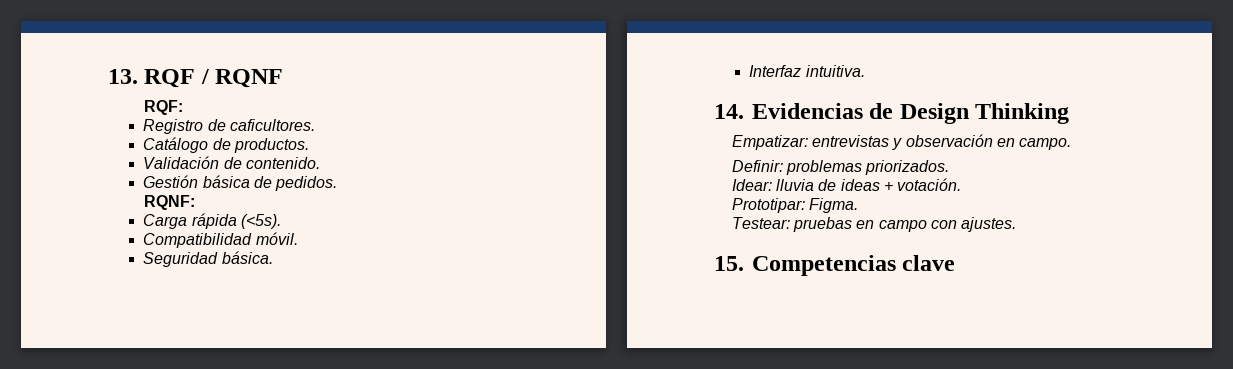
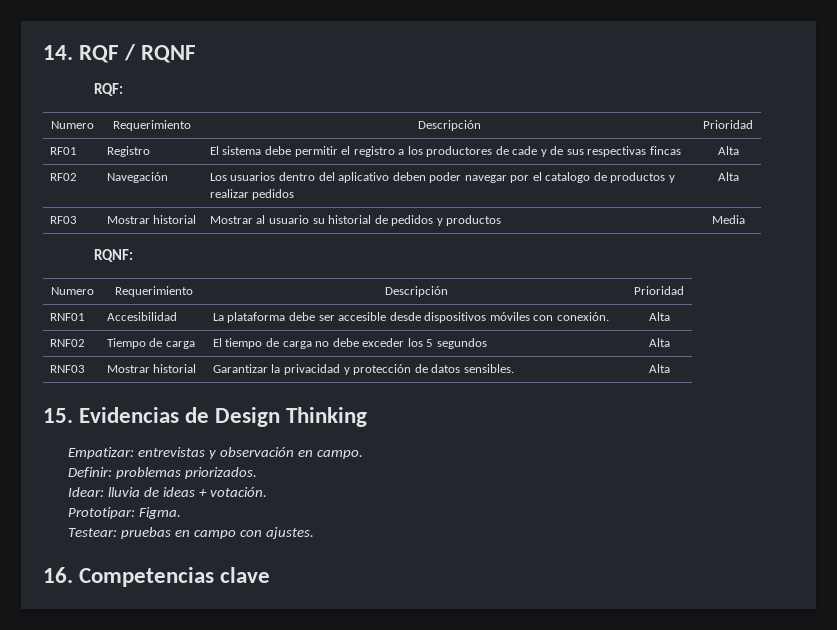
[108,69,138,84] 13. -> [43,45,73,60] 14.
[143,119,316,134] [143,137,310,153] [143,156,321,169] [143,175,338,191] [143,195,195,210] [143,213,282,229] [143,232,298,248] [143,251,273,267] [749,65,865,77] [714,104,744,119] // Registro de caficultores. // Catálogo de productos. // Validación de contenido. // Gestión básica de pedidos. // RQNF: // Carga rápida (<5s). // Compatibilidad móvil. // Seguridad básica. // Interfaz intuitiva. // 14. -> [50,121,94,129] [113,120,191,131] [418,120,481,131] [703,120,753,129] [49,147,77,155] [106,146,150,157] [209,146,681,157] [717,146,739,155] [49,173,77,181] [106,172,168,183] [209,172,675,183] [209,189,295,200] [717,172,739,181] [49,216,77,224] [106,215,197,224] [209,215,502,226] [711,215,745,224] [93,249,133,262] [50,287,94,295] [114,286,193,297] [385,286,448,297] [634,286,684,295] [49,313,85,321] [106,312,177,321] [212,312,609,323] [648,312,670,321] [49,339,85,347] [106,338,195,349] [212,338,487,349] [648,338,670,347] [49,365,85,373] [106,364,197,373] [212,364,514,375] [648,364,670,373] [43,408,73,423] // Numero | Requerimiento | Descripción | Prioridad // RF01 | Registro | El sistema debe permitir el registro a los productores de cade y de sus respectivas fincas | Alta // RF02 | Navegación | Los usuarios dentro del aplicativo deben poder navegar por el catalogo de productos y realizar pedidos | Alta // RF03 | Mostrar historial | Mostrar al usuario su historial de pedidos y productos | Media // RQNF: // Numero | Requerimiento | Descripción | Prioridad // RNF01 | Accesibilidad | La plataforma debe ser accesible desde dispositivos móviles con conexión. | Alta // RNF02 | Tiempo de carga | El tiempo de carga no debe exceder los 5 segundos | Alta // RNF03 | Mostrar historial | Garantizar la privacidad y protección de datos sensibles. | Alta // 15.
[714,256,744,271] 15. -> [43,567,73,583] 16.

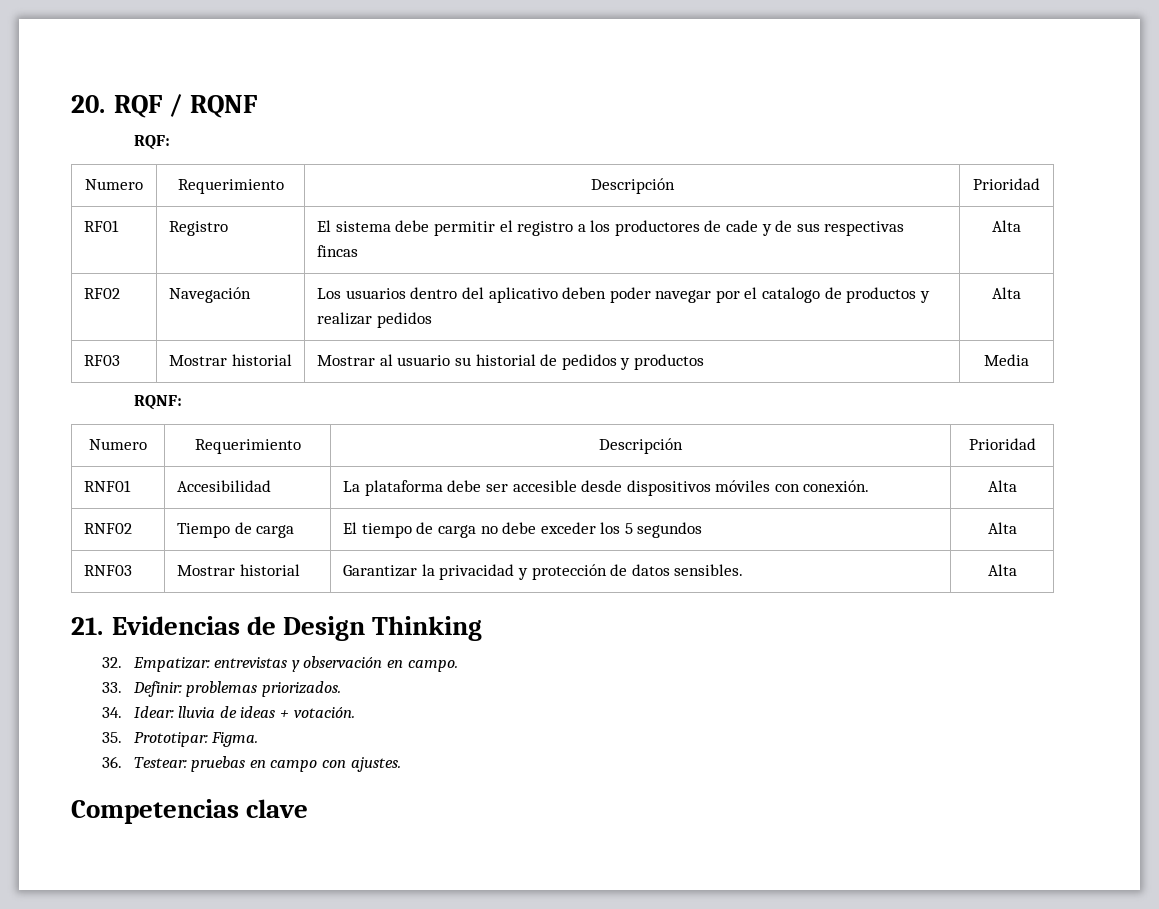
[43,45,73,60] 14. -> [71,95,105,113] 20.
[43,408,73,423] 15. -> [71,617,103,635] 21.
(368, 417) none -> [102,657,123,668] 32.
(363, 454) none -> [102,682,123,693] 33.
(258, 473) none -> [102,707,123,718] 34.
(267, 492) none -> [102,732,123,743] 35.
(182, 513) none -> [102,756,123,768] 36.
[43,567,73,583] 16. -> (401, 764) none

